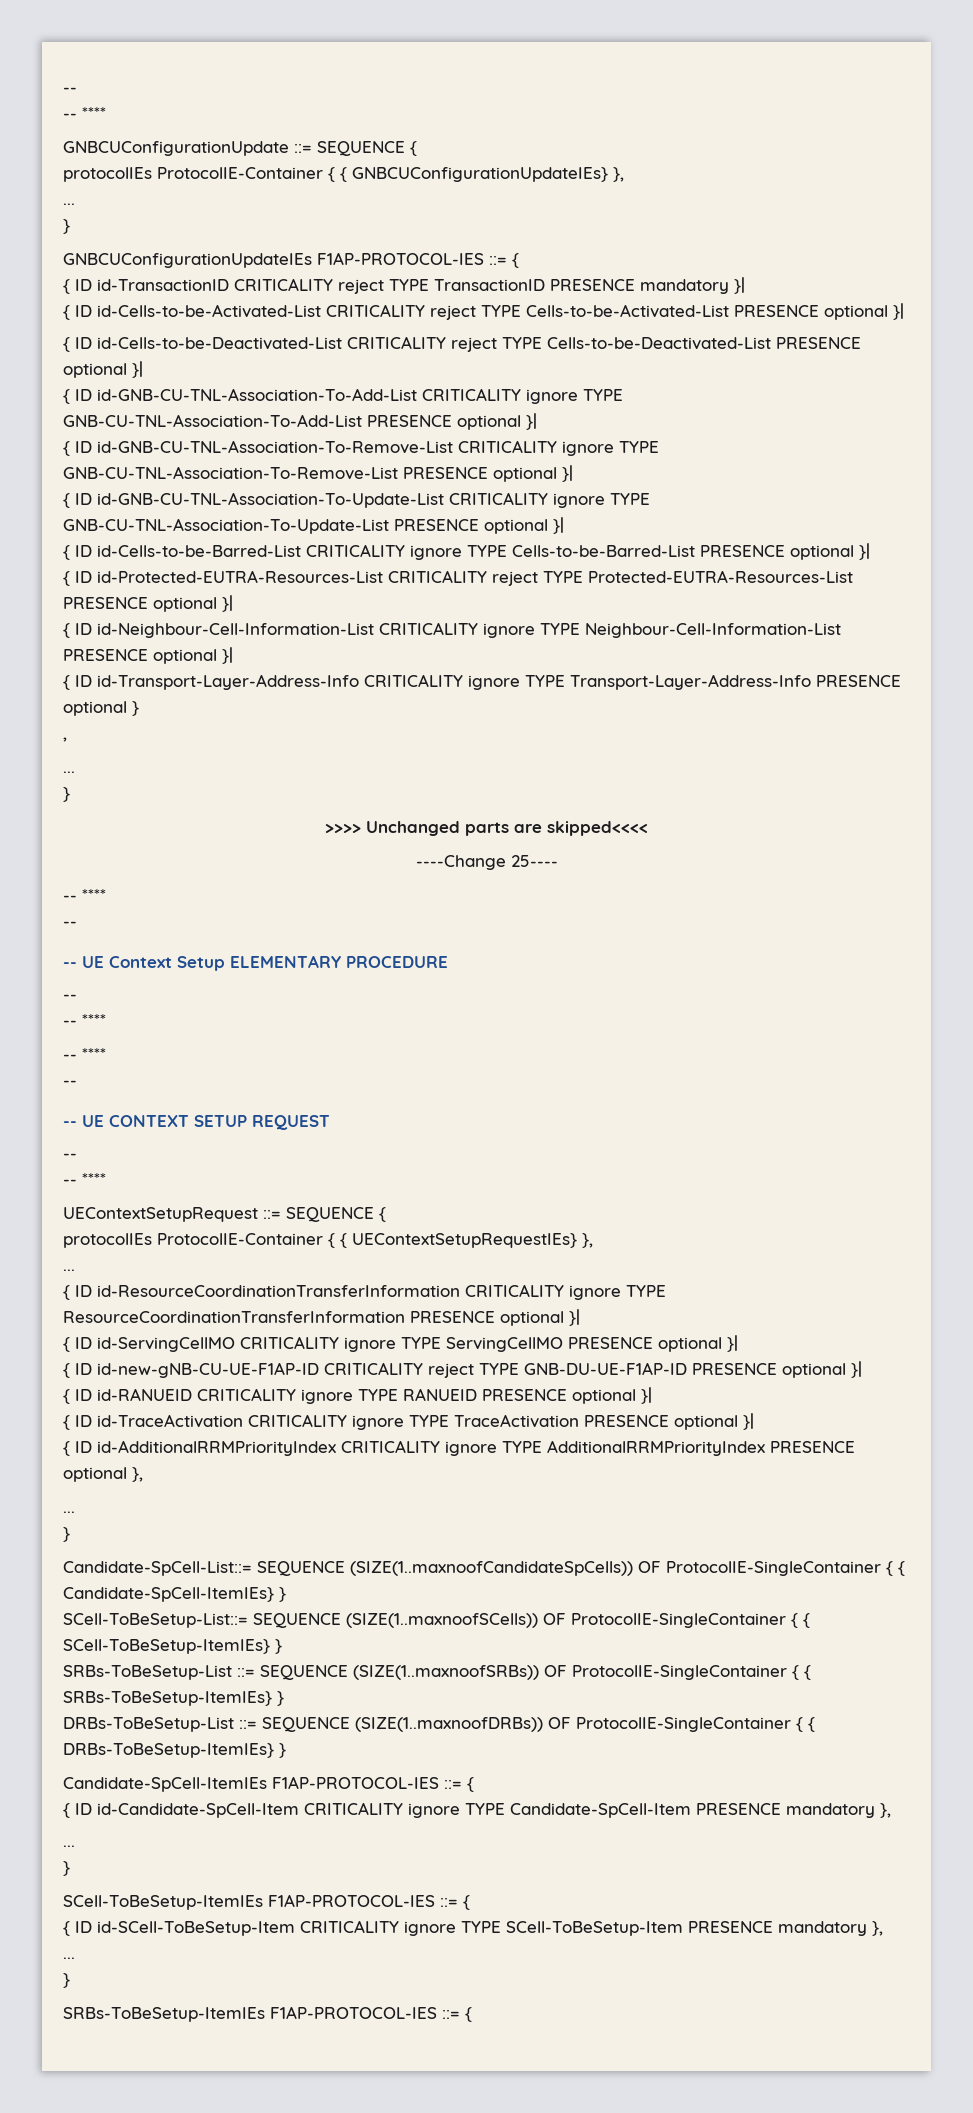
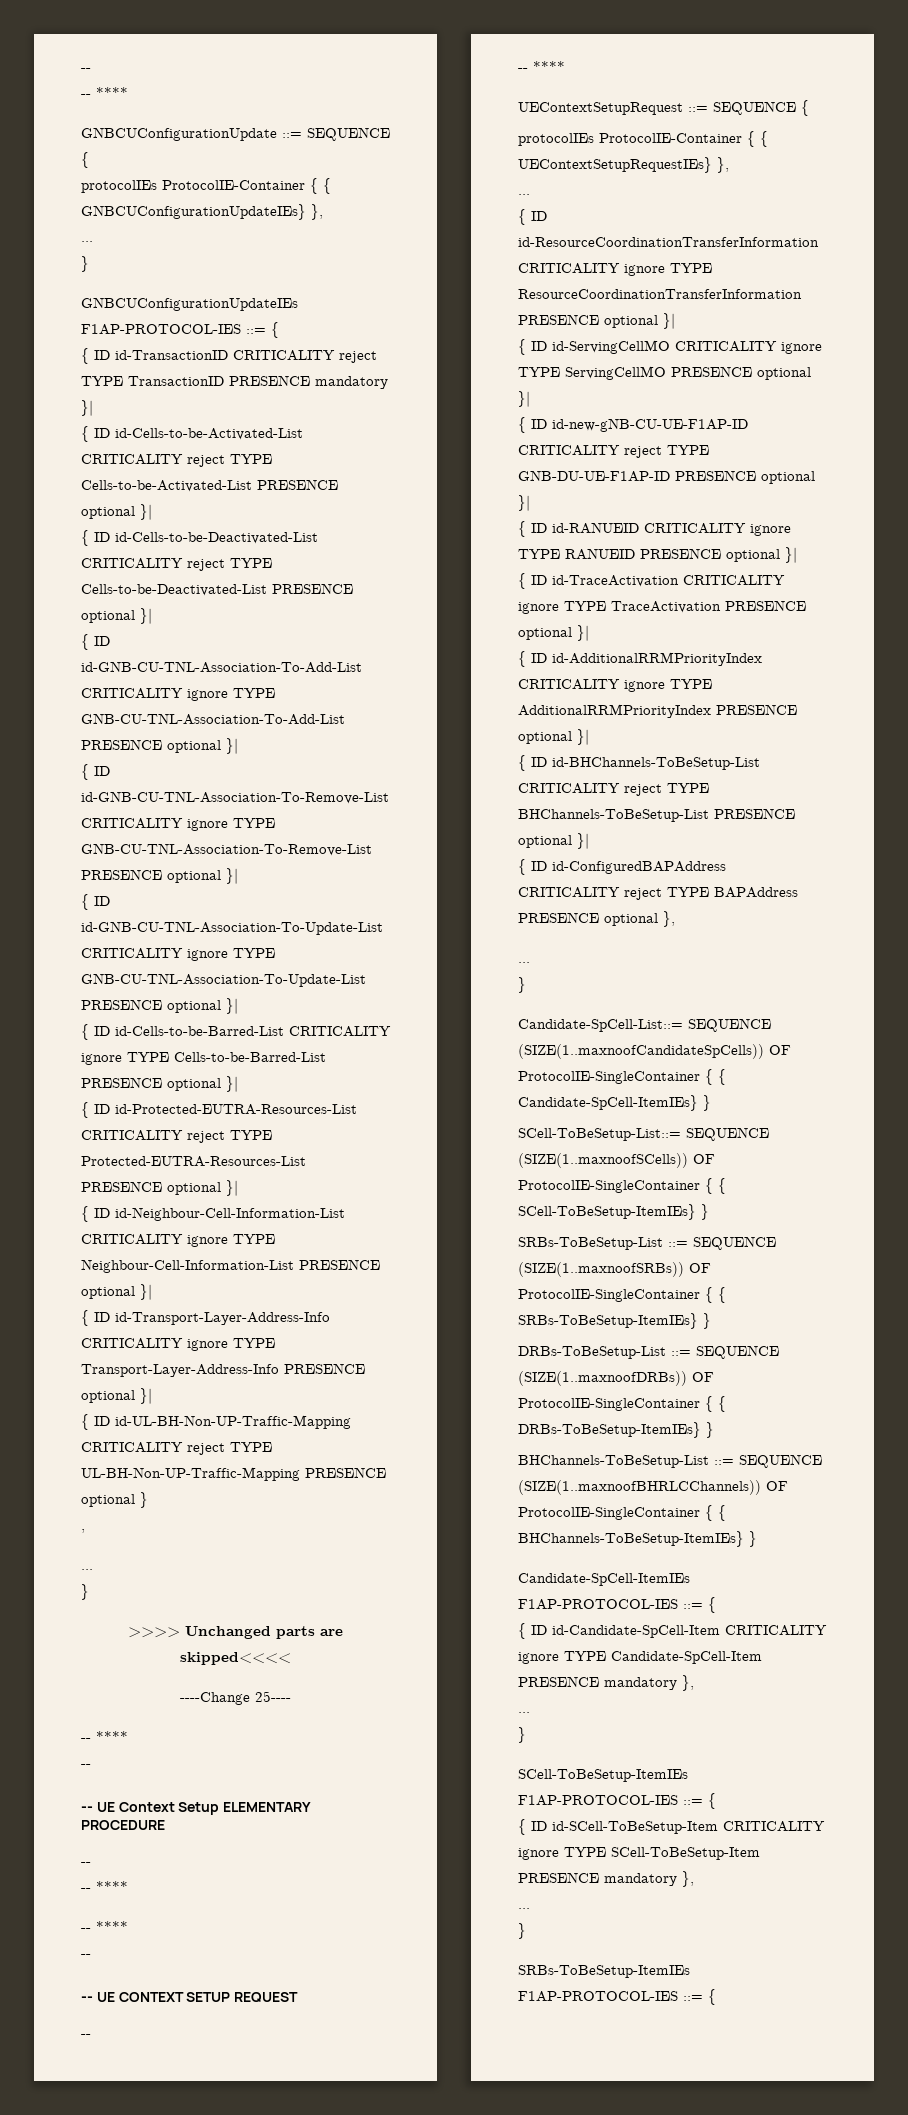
(127, 708) none -> [140,1388,152,1404] [81,1414,351,1430] [81,1442,272,1455] [81,1467,386,1481] [81,1494,135,1507] }| // { ID id-UL-BH-Non-UP-Traffic-Mapping CRITICALITY reject TYPE UL-BH-Non-UP-Traffic-Mapping PRESENCE optional
(127, 1474) none -> [577,729,589,745] [518,755,760,771] [518,783,709,796] [518,808,795,822] [518,833,589,849] [518,859,726,875] [518,887,798,900] [518,912,658,926] }| // { ID id-BHChannels-ToBeSetup-List CRITICALITY reject TYPE BHChannels-ToBeSetup-List PRESENCE optional }| // { ID id-ConfiguredBAPAddress CRITICALITY reject TYPE BAPAddress PRESENCE optional
(286, 1750) none -> [518,1454,822,1468] [518,1480,788,1495] [518,1505,726,1521] [518,1531,757,1547] // BHChannels-ToBeSetup-List ::= SEQUENCE (SIZE(1..maxnoofBHRLCChannels)) OF ProtocolIE-SingleContainer { { BHChannels-ToBeSetup-ItemIEs} }

